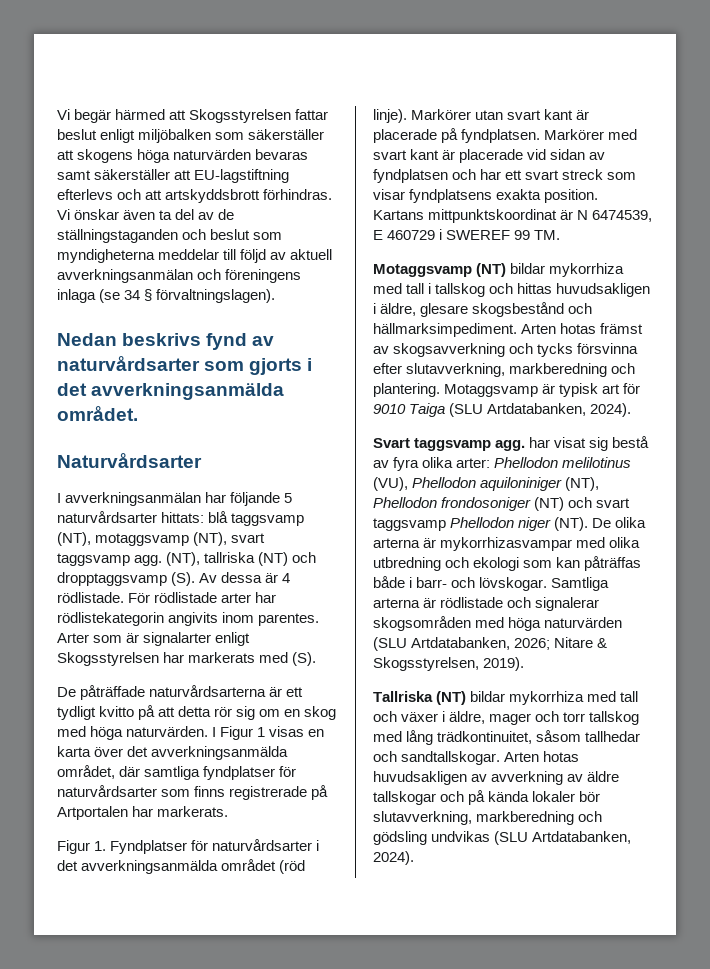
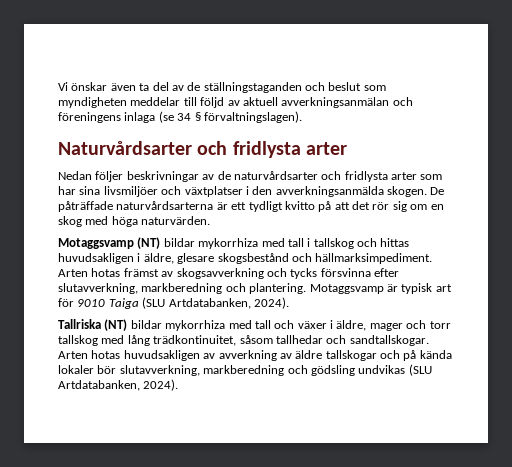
[57,109,329,123] [57,129,325,143] [57,149,309,163] [57,169,290,183] [57,189,333,203] [57,209,70,220] Vi begär härmed att Skogsstyrelsen fattar beslut enligt miljöbalken som säkerställer att skogens höga naturvärden bevaras samt säkerställer att EU-lagstiftning efterlevs och att artskyddsbrott förhindras. Vi -> [58,82,68,91] Vi
[57,249,155,263] myndigheterna -> [58,97,127,108] myndigheten
[57,333,275,350] [57,356,313,375] [57,383,285,400] [57,406,138,421] [57,453,202,468] [57,492,293,506] [57,511,305,526] [57,532,266,546] [57,552,317,566] [57,572,291,586] [57,592,277,603] [57,612,320,626] [57,632,251,646] [57,652,317,666] Nedan beskrivs fynd av naturvårdsarter som gjorts i det avverkningsanmälda området. // Naturvårdsarter // I avverkningsanmälan har följande 5 naturvårdsarter hittats: blå taggsvamp (NT), motaggsvamp (NT), svart taggsvamp agg. (NT), tallriska (NT) och dropptaggsvamp (S). Av dessa är 4 rödlistade. För rödlistade arter har rödlistekategorin angivits inom parentes. Arter som är signalarter enligt Skogsstyrelsen har markerats med (S). // -> [58,141,347,158] [58,171,443,182] [58,186,427,197] Naturvårdsarter och fridlysta arter // Nedan följer beskrivningar av de naturvårdsarter och fridlysta arter som har sina livsmiljöer och växtplatser i den avverkningsanmälda skogen.
[178,706,212,717] detta -> [352,201,370,210] det
[212,726,325,740] [57,746,289,760] [57,765,297,780] [57,785,329,800] [57,806,229,820] [57,839,320,854] [57,859,306,874] [373,109,590,123] [373,128,638,143] [373,149,606,163] [373,169,637,183] [373,189,599,203] [373,209,653,223] [373,229,561,240] I Figur 1 visas en karta över det avverkningsanmälda området, där samtliga fyndplatser för naturvårdsarter som finns registrerade på Artportalen har markerats. // Figur 1. Fyndplatser för naturvårdsarter i det avverkningsanmälda området (röd linje). Markörer utan svart kant är placerade på fyndplatsen. Markörer med svart kant är placerade vid sidan av fyndplatsen och har ett svart streck som visar fyndplatsens exakta position. Kartans mittpunktskoordinat är N 6474539, E 460729 i SWEREF 99 TM. -> (211, 220) none
[373,436,650,451] [373,457,632,471] [373,477,600,491] [373,497,631,511] [373,517,647,531] [373,537,641,551] [373,556,642,571] [373,576,610,591] [373,597,600,611] [373,616,623,631] [373,637,608,651] [373,657,525,671] // Svart taggsvamp agg. har visat sig bestå av fyra olika arter: Phellodon melilotinus (VU), Phellodon aquiloniniger (NT), Phellodon frondosoniger (NT) och svart taggsvamp Phellodon niger (NT). De olika arterna är mykorrhizasvampar med olika utbredning och ekologi som kan påträffas både i barr- och lövskogar. Samtliga arterna är rödlistade och signalerar skogsområden med höga naturvärden (SLU Artdatabanken, 2026; Nitare & Skogsstyrelsen, 2019). -> (289, 303) none

